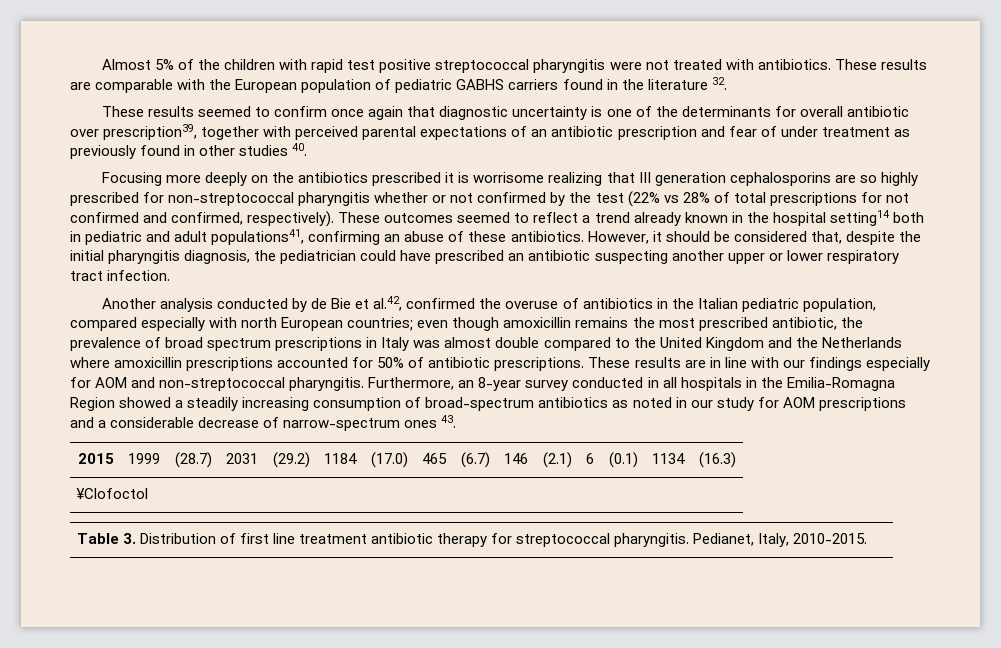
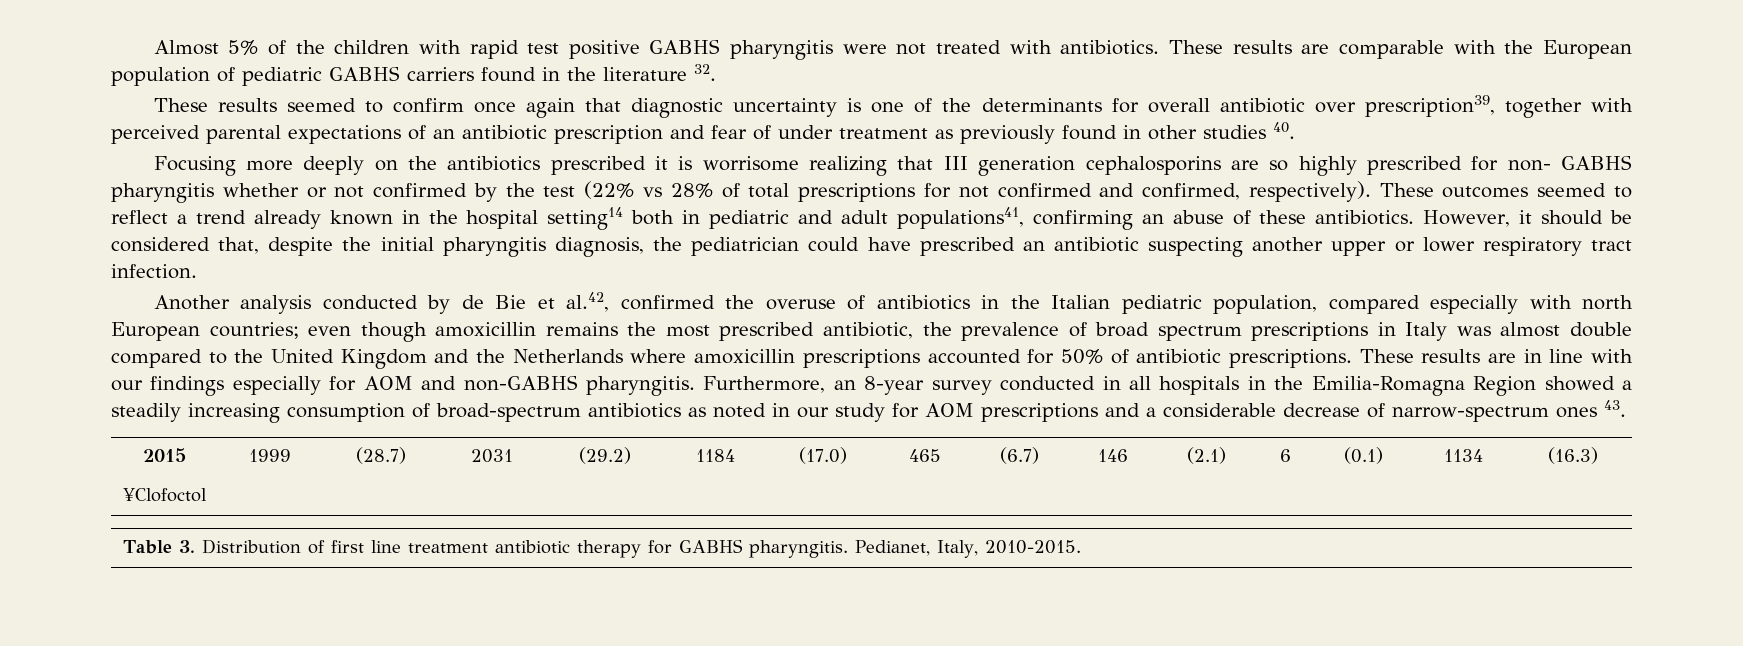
[435,59,530,73] streptococcal -> [649,39,721,54] GABHS
[168,192,295,206] non-streptococcal -> [1507,155,1633,171] non- GABHS
[159,377,286,391] non-streptococcal -> [463,375,578,391] non-GABHS
[516,533,611,547] streptococcal -> [679,539,744,553] GABHS

